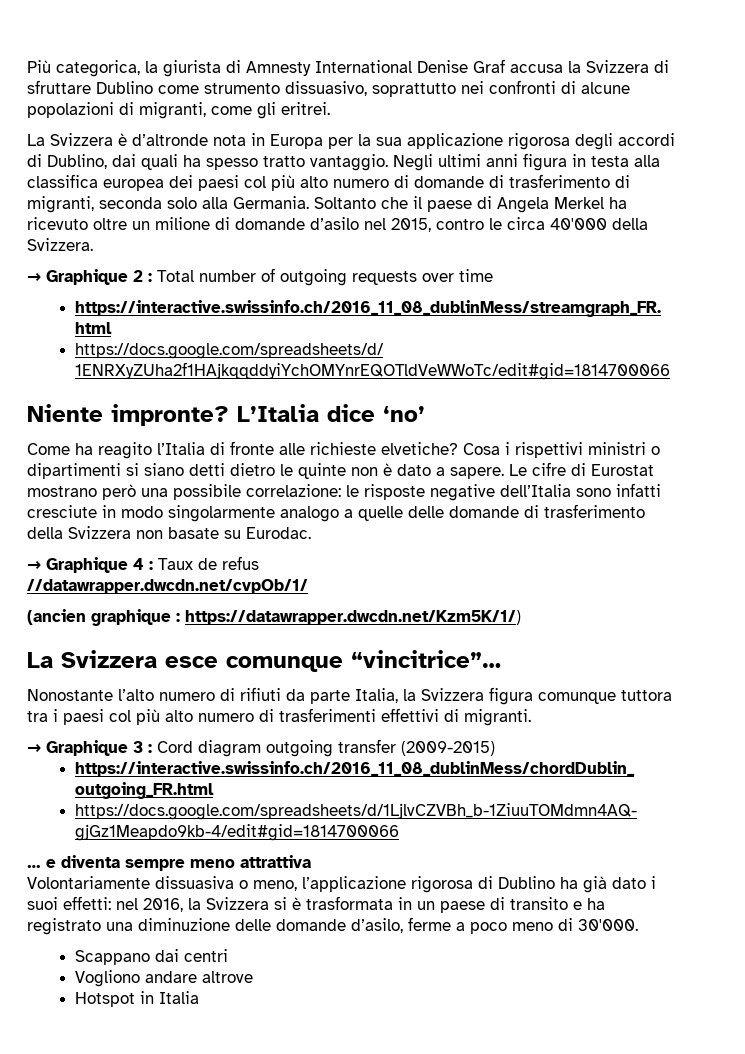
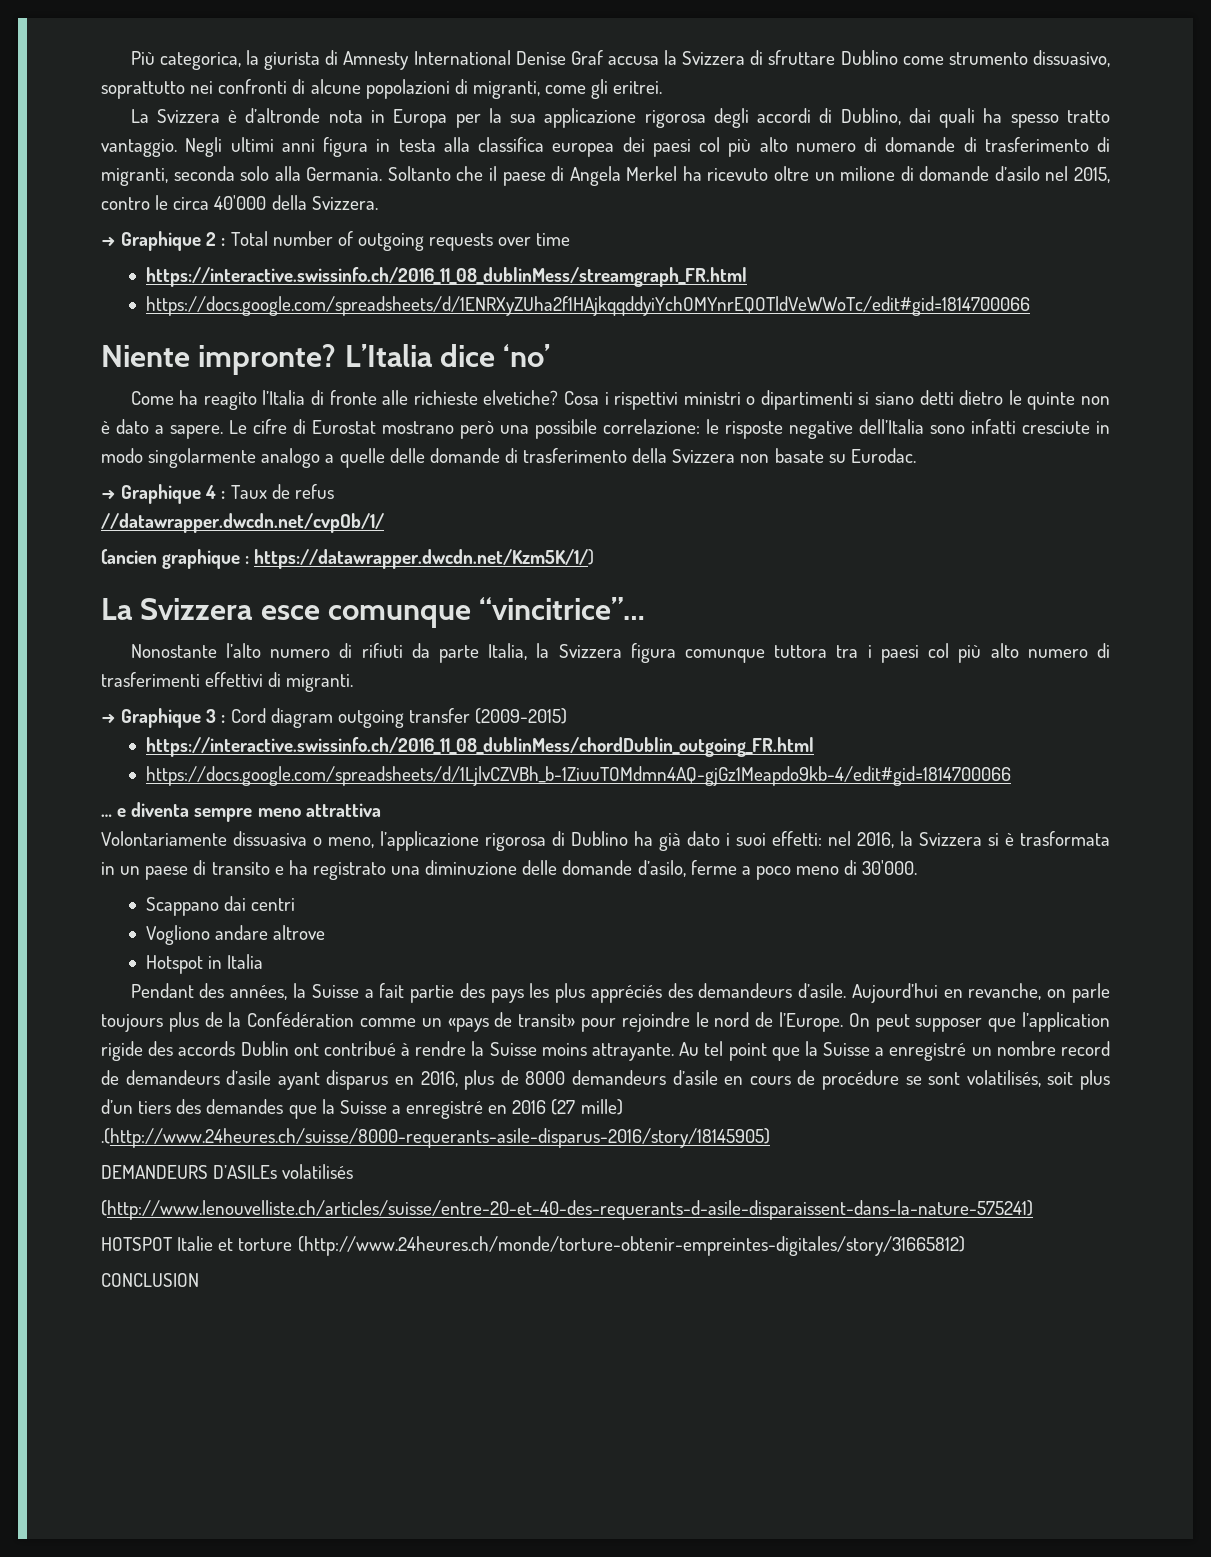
(200, 997) none -> [130,983,1111,1003] [101,1012,1110,1032] [101,1041,1110,1061] [101,1070,1111,1090] [101,1099,623,1119] [101,1128,770,1148] [101,1164,354,1179] [101,1200,1033,1220] [101,1236,966,1256] [101,1273,199,1287] // Pendant des années, la Suisse a fait partie des pays les plus appréciés des demandeurs d’asile. Aujourd’hui en revanche, on parle toujours plus de la Confédération comme un «pays de transit» pour rejoindre le nord de l’Europe. On peut supposer que l’application rigide des accords Dublin ont contribué à rendre la Suisse moins attrayante. Au tel point que la Suisse a enregistré un nombre record de demandeurs d’asile ayant disparus en 2016, plus de 8000 demandeurs d’asile en cours de procédure se sont volatilisés, soit plus d’un tiers des demandes que la Suisse a enregistré en 2016 (27 mille) .(http://www.24heures.ch/suisse/8000-requerants-asile-disparus-2016/story/18145905) // DEMANDEURS D’ASILEs volatilisés // (http://www.lenouvelliste.ch/articles/suisse/entre-20-et-40-des-requerants-d-asile-disparaissent-dans-la-nature-575241) // HOTSPOT Italie et torture (http://www.24heures.ch/monde/torture-obtenir-empreintes-digitales/story/31665812) // CONCLUSION

